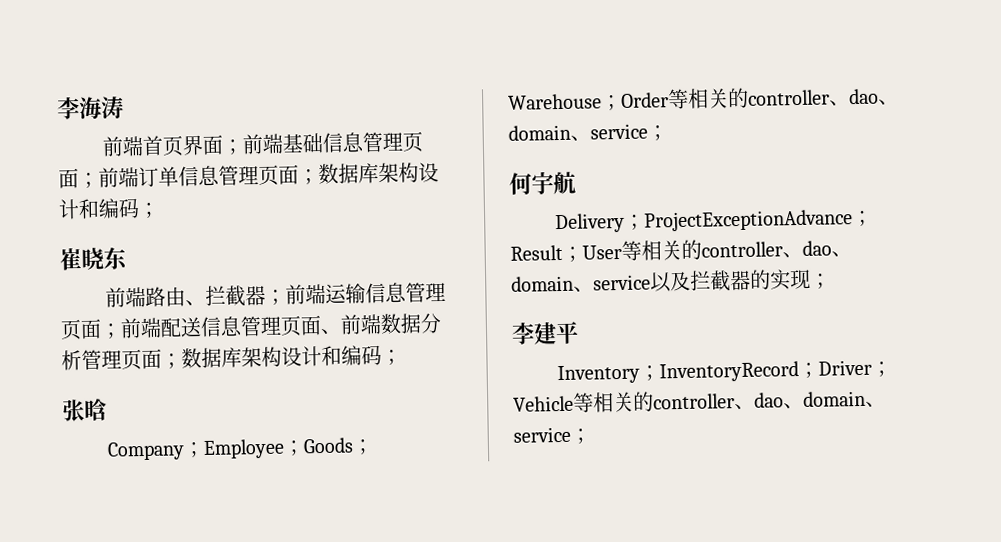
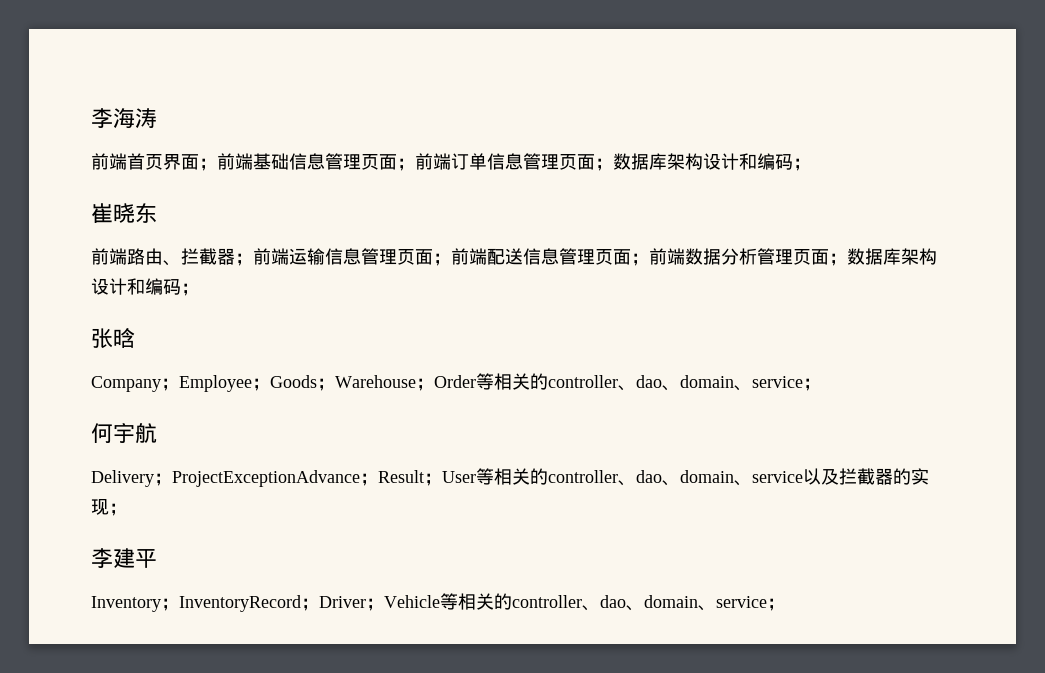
[320,328,342,335] 、 -> [631,253,649,266] ；

